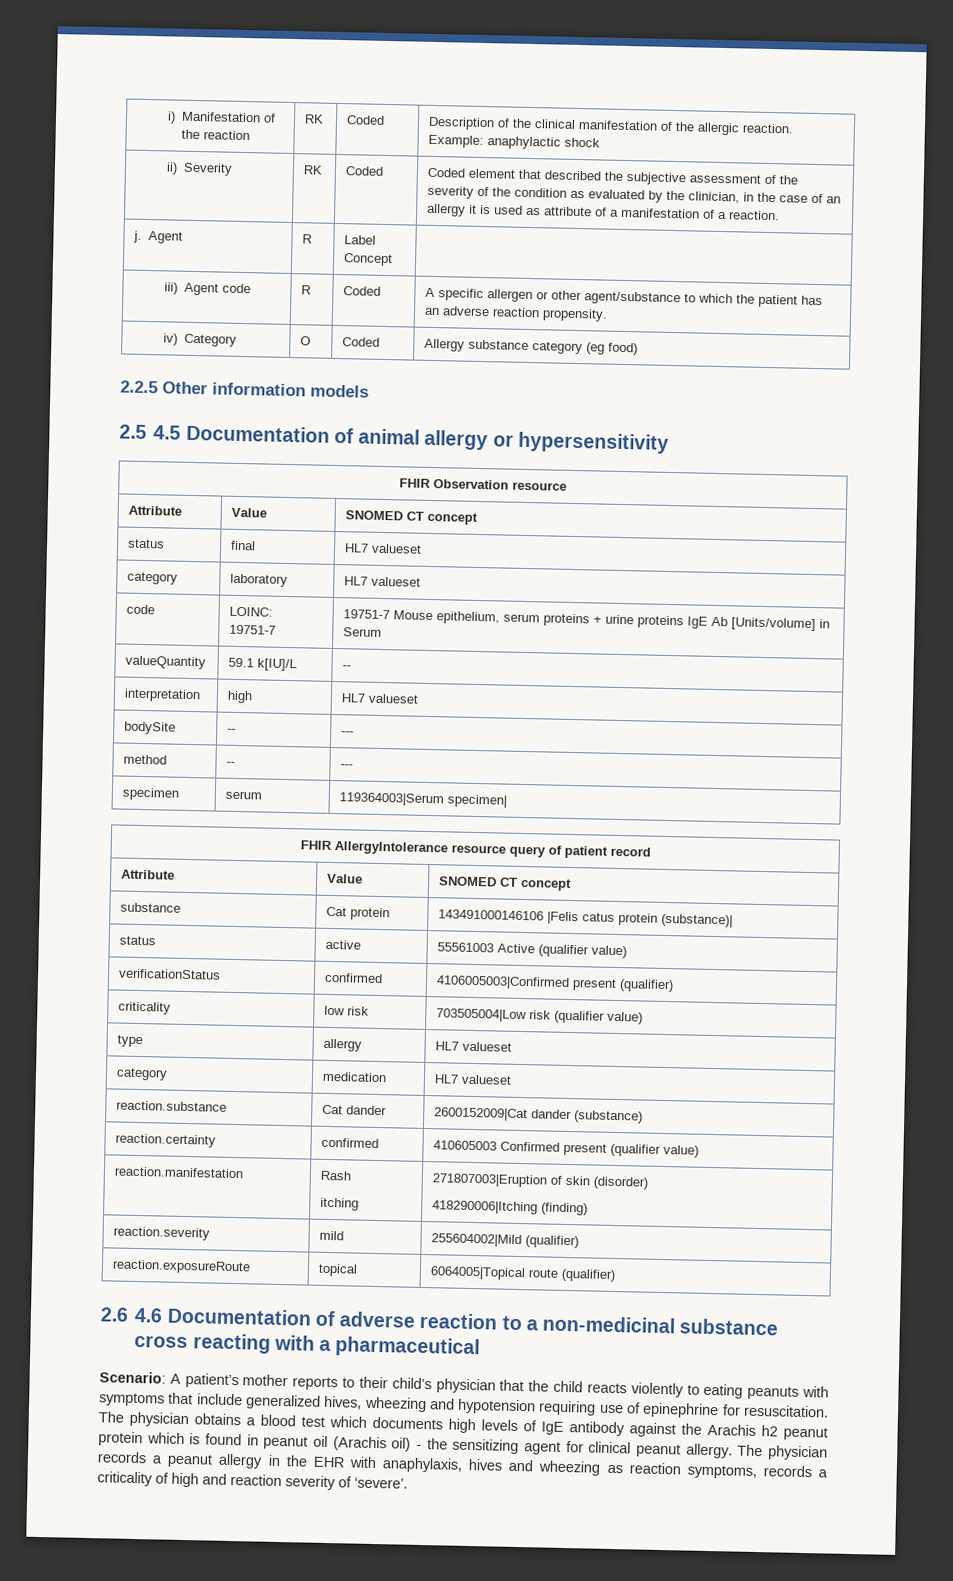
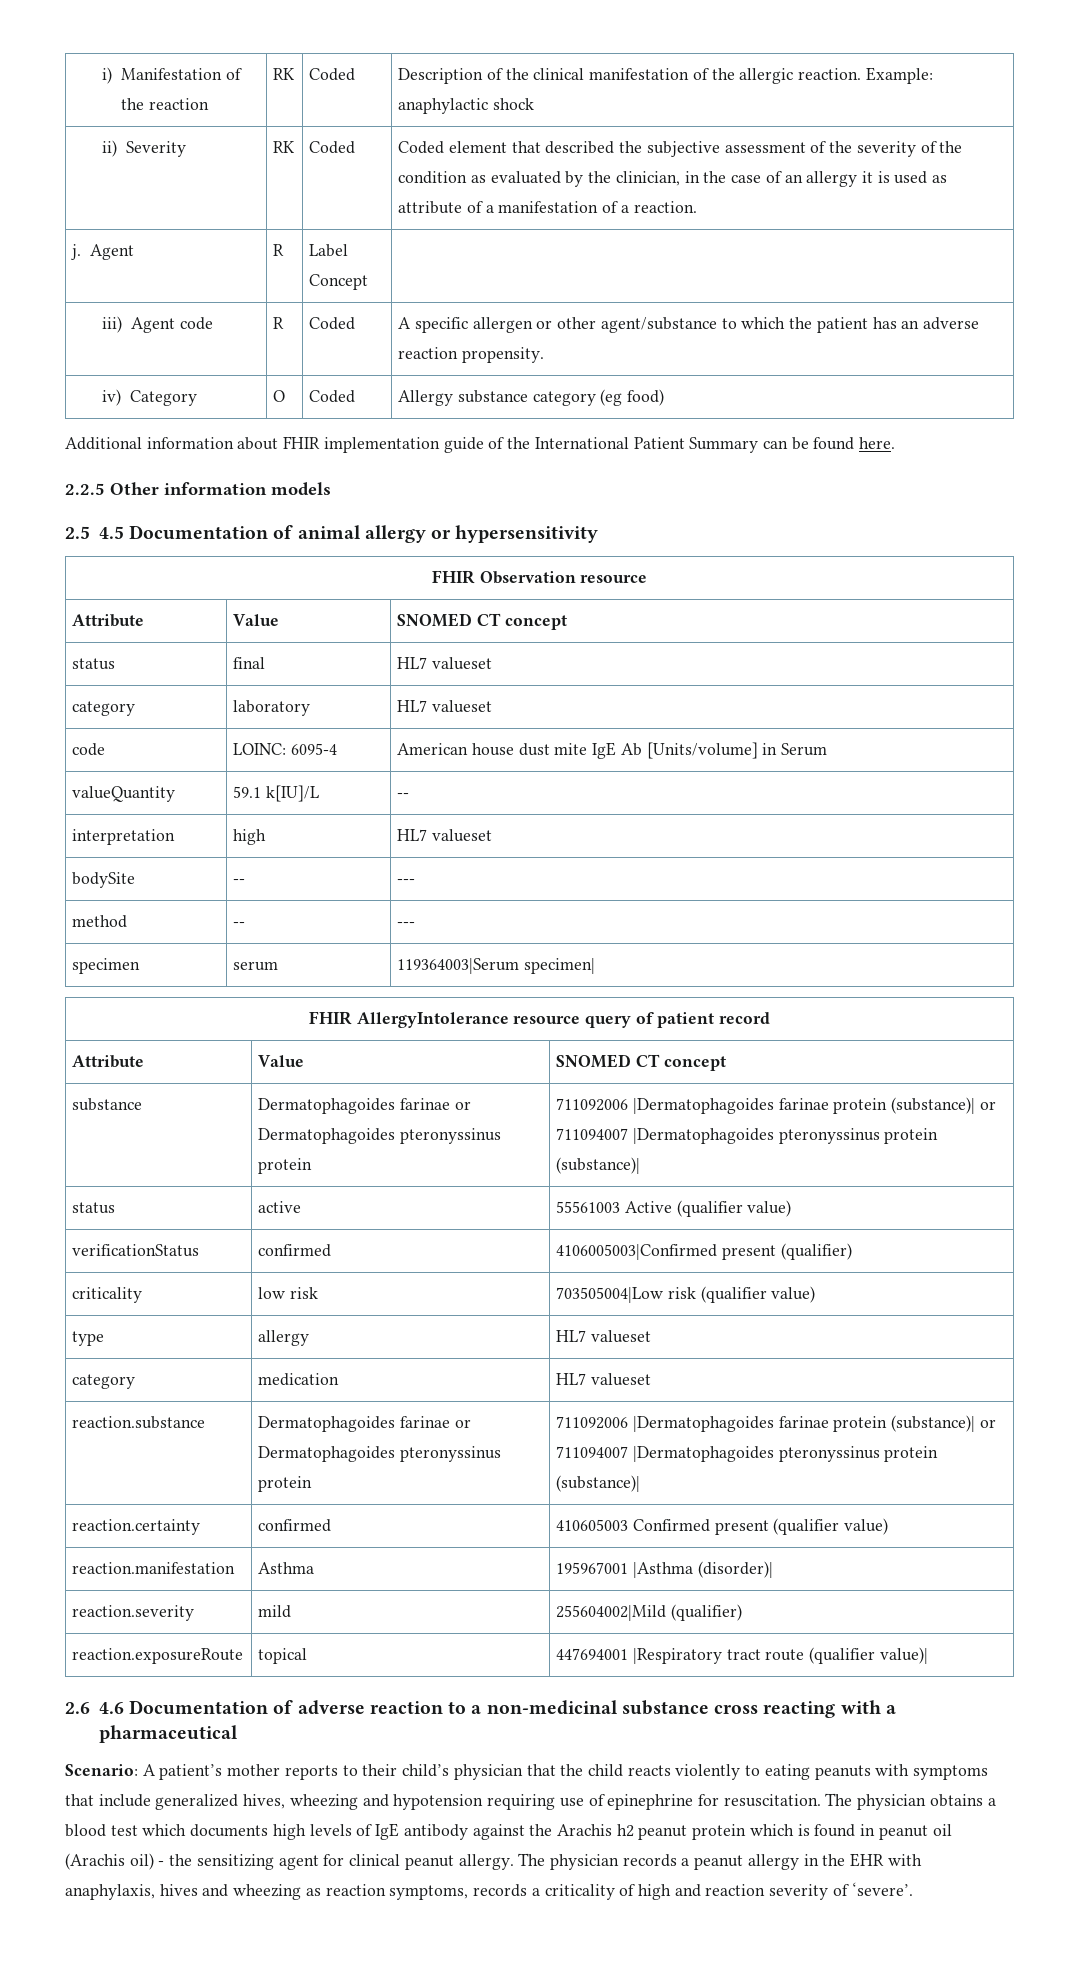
(639, 349) none -> [65,436,896,453] // Additional information about FHIR implementation guide of the International Patient Summary can be found here.
[229,624,277,635] [343,609,685,629] 19751-7 | 19751-7 Mouse epithelium, serum proteins + urine proteins -> [291,743,338,755] [397,743,588,756] 6095-4 | American house dust mite
[326,906,391,921] [438,909,616,925] Cat protein | 143491000146106 |Felis catus -> [258,1098,471,1114] [258,1128,502,1144] [258,1158,313,1174] [556,1097,996,1114] [556,1128,880,1144] Dermatophagoides farinae or Dermatophagoides pteronyssinus protein | 711092006 |Dermatophagoides farinae protein (substance)| or 711094007 |Dermatophagoides pteronyssinus
[322,1104,388,1116] [434,1107,644,1124] Cat dander | 2600152009|Cat dander (substance) -> [258,1416,471,1432] [258,1446,502,1462] [258,1476,313,1492] [556,1415,996,1432] [556,1446,939,1462] [556,1475,641,1492] Dermatophagoides farinae or Dermatophagoides pteronyssinus protein | 711092006 |Dermatophagoides farinae protein (substance)| or 711094007 |Dermatophagoides pteronyssinus protein (substance)|
[320,1170,352,1181] [320,1197,360,1211] [432,1173,649,1190] [432,1200,589,1216] Rash // itching | 271807003|Eruption of skin (disorder) // 418290006|Itching (finding) -> [258,1562,315,1574] [556,1561,773,1578] Asthma | 195967001 |Asthma (disorder)|
[430,1266,616,1283] 6064005|Topical route (qualifier) -> [556,1647,928,1664] 447694001 |Respiratory tract route (qualifier value)|

